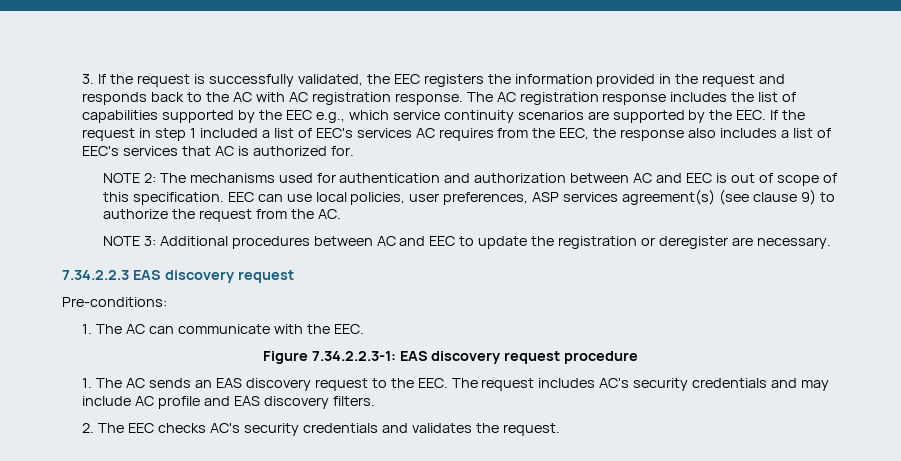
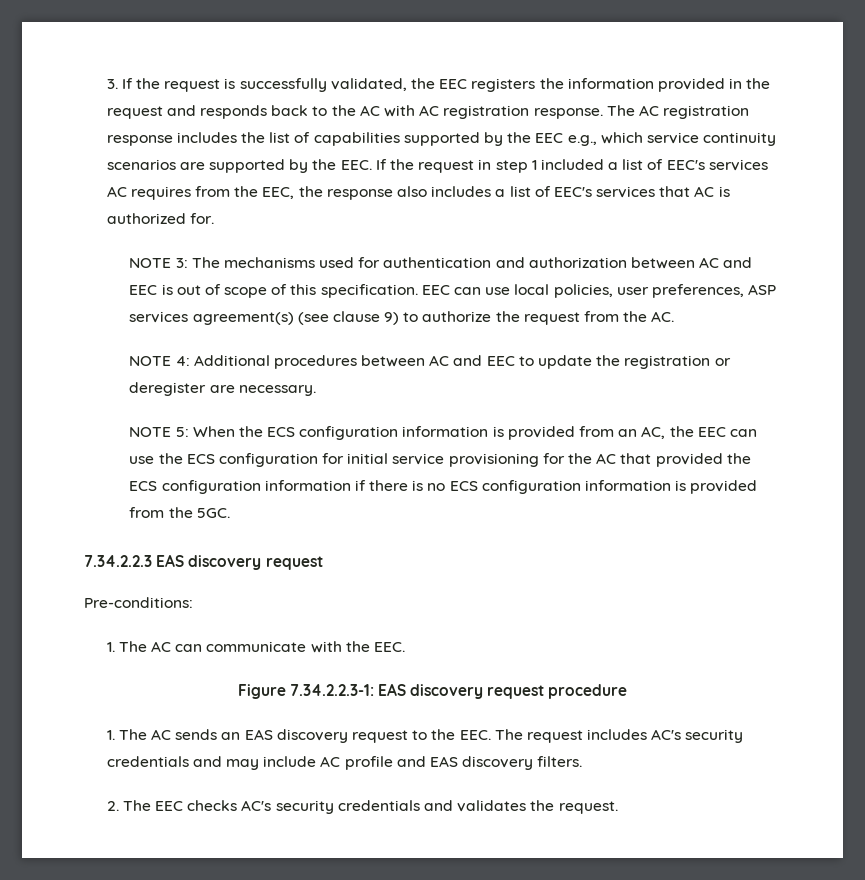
[143,173,156,183] 2: -> [175,258,188,268] 3:
[143,236,156,246] 3: -> [175,356,190,366] 4:
(831, 243) none -> [129,426,757,440] [129,453,751,467] [129,480,758,494] [129,507,230,518] // NOTE 5: When the ECS configuration information is provided from an AC, the EEC can use the ECS configuration for initial service provisioning for the AC that provided the ECS configuration information if there is no ECS configuration information is provided from the 5GC.

